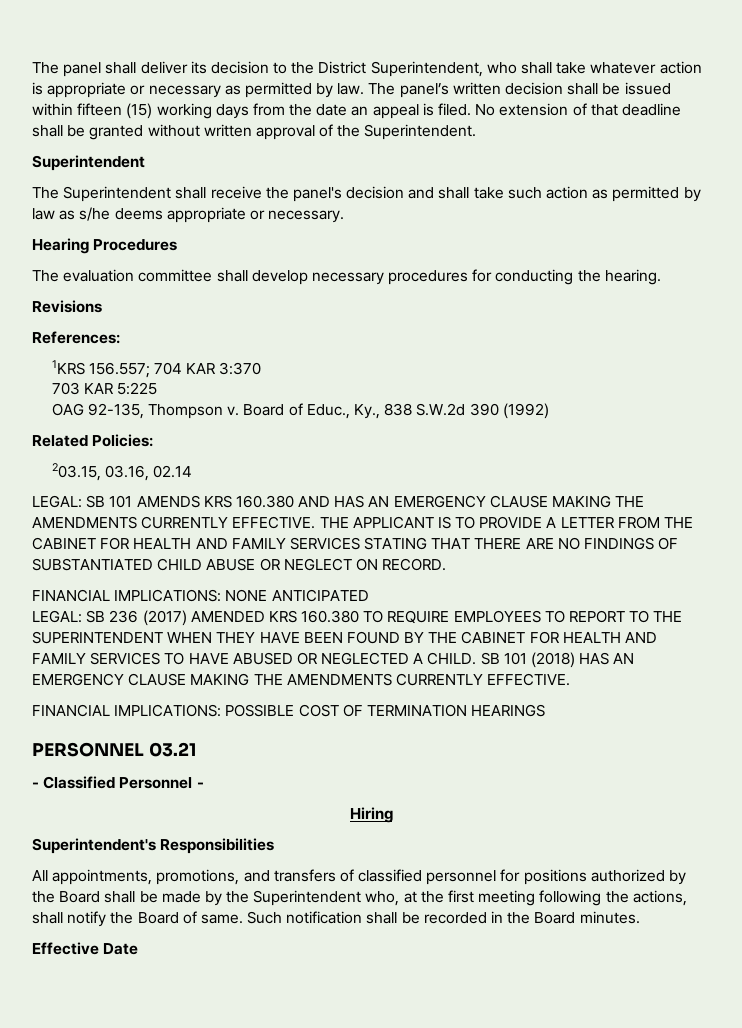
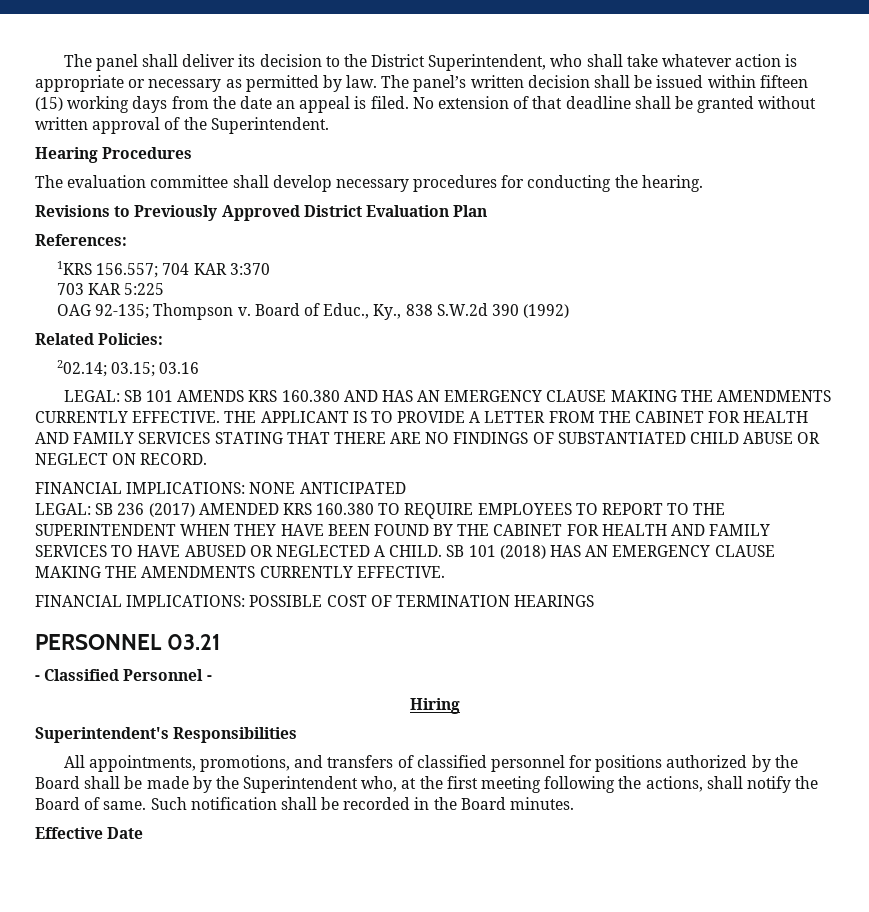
[32,155,145,171] [32,186,701,202] [32,207,345,223] // Superintendent // The Superintendent shall receive the panel's decision and shall take such action as permitted by law as s/he deems appropriate or necessary. -> (329, 125) none
(102, 306) none -> [114,205,488,221] to Previously Approved District Evaluation Plan
[87,403,144,419] 92-135, -> [95,304,150,319] 92-135;
[51,463,193,481] 203.15, 03.16, 02.14 -> [57,360,200,377] 202.14; 03.15; 03.16

